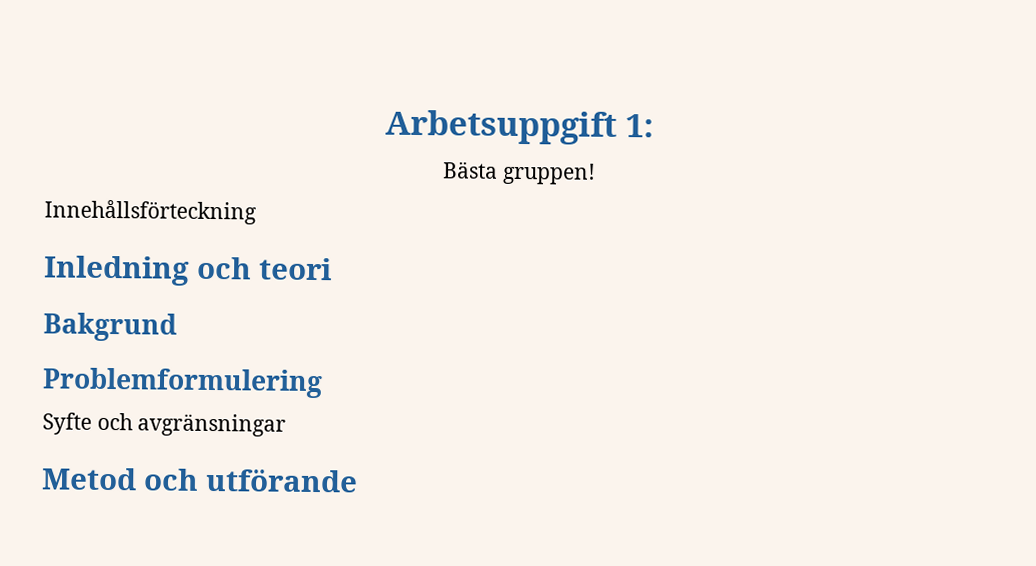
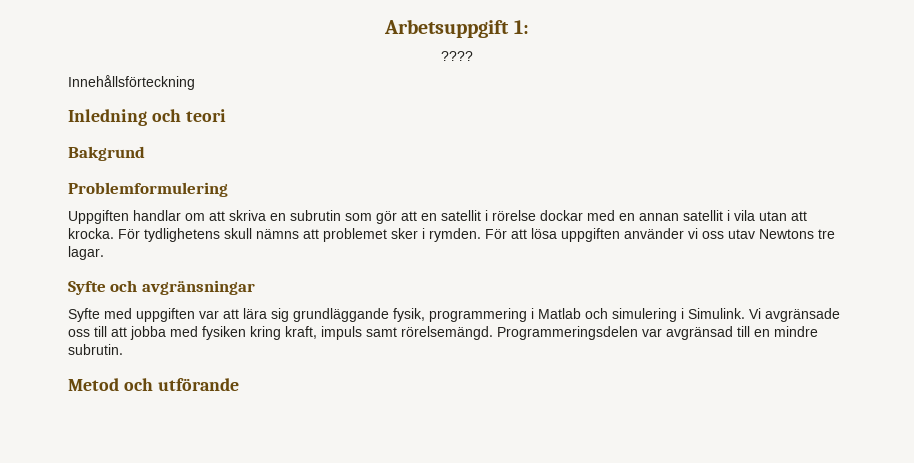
[443,161,596,185] Bästa gruppen! -> [441,51,473,61] ????
[42,412,287,437] Syfte och avgränsningar -> [68,210,807,224] [68,228,835,242] [68,246,104,260] [68,280,255,295] [68,308,840,322] [68,326,818,340] [68,344,123,355] Uppgiften handlar om att skriva en subrutin som gör att en satellit i rörelse dockar med en annan satellit i vila utan att krocka. För tydlighetens skull nämns att problemet sker i rymden. För att lösa uppgiften använder vi oss utav Newtons tre lagar. // Syfte och avgränsningar // Syfte med uppgiften var att lära sig grundläggande fysik, programmering i Matlab och simulering i Simulink. Vi avgränsade oss till att jobba med fysiken kring kraft, impuls samt rörelsemängd. Programmeringsdelen var avgränsad till en mindre subrutin.

